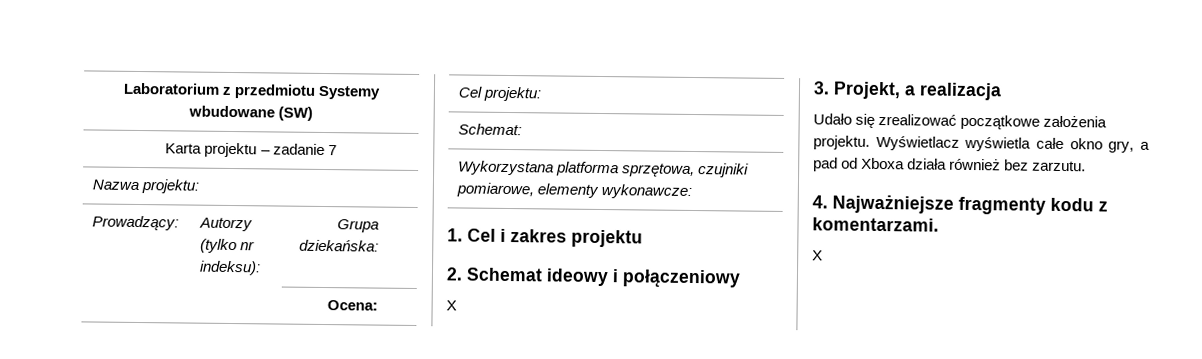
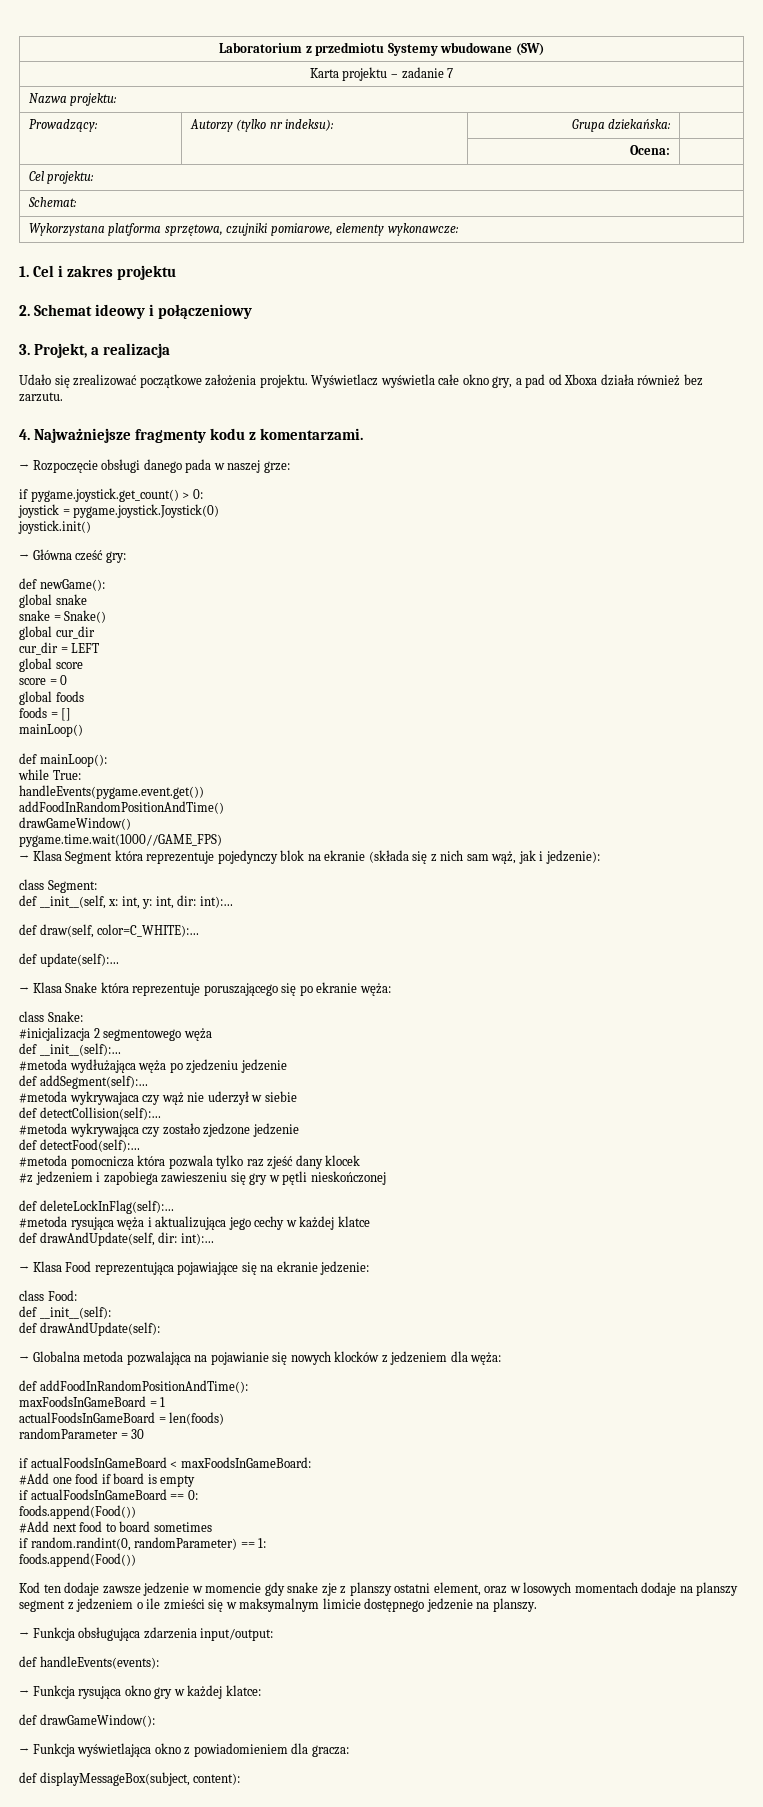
[446,300,457,311] // X -> (253, 311) none
[812,250,823,261] X -> [19,459,290,473] [19,488,203,502] [18,504,220,518] [18,520,91,534] [19,549,126,563] [19,578,105,591] [19,594,87,608] [19,610,107,623] [19,626,95,640] [19,642,100,655] [19,658,83,672] [19,675,68,685] [19,691,84,705] [19,707,72,721] [19,724,83,737] [19,753,107,767] [18,769,81,780] [19,785,204,799] [19,801,224,814] [19,817,131,830] [19,834,222,847] [19,850,600,864] [19,879,97,893] [19,895,233,909] [19,924,200,938] [19,953,119,967] [19,982,391,996] [19,1011,83,1022] [19,1027,212,1041] [19,1043,121,1056] [19,1059,287,1073] [19,1075,148,1089] [19,1091,297,1105] [19,1107,161,1120] [19,1123,299,1137] [19,1139,140,1152] [19,1155,361,1169] [19,1171,386,1185] [19,1200,174,1214] [19,1216,370,1230] [19,1232,214,1246] [19,1261,370,1275] [19,1290,77,1301] [19,1306,111,1319] [19,1322,160,1336] [19,1351,502,1365] [19,1380,248,1393] [19,1396,166,1407] [19,1412,225,1425] [19,1428,145,1439] [19,1457,311,1468] [19,1473,196,1487] [19,1489,198,1500] [19,1505,136,1519] [19,1521,212,1533] [19,1537,267,1551] [19,1553,136,1567] [19,1582,739,1596] [19,1598,537,1612] [19,1627,274,1641] [19,1656,159,1669] [19,1685,261,1699] [19,1714,155,1727] [19,1743,349,1757] [19,1772,241,1786] → Rozpoczęcie obsługi danego pada w naszej grze: // if pygame.joystick.get_count() > 0: // joystick = pygame.joystick.Joystick(0) // joystick.init() // → Główna cześć gry: // def newGame(): // global snake // snake = Snake() // global cur_dir // cur_dir = LEFT // global score // score = 0 // global foods // foods = [] // mainLoop() // def mainLoop(): // while True: // handleEvents(pygame.event.get()) // addFoodInRandomPositionAndTime() // drawGameWindow() // pygame.time.wait(1000//GAME_FPS) // → Klasa Segment która reprezentuje pojedynczy blok na ekranie (składa się z nich sam wąż, jak i jedzenie): // class Segment: // def __init__(self, x: int, y: int, dir: int):… // def draw(self, color=C_WHITE):… // def update(self):… // → Klasa Snake która reprezentuje poruszającego się po ekranie węża: // class Snake: // #inicjalizacja 2 segmentowego węża // def __init__(self):… // #metoda wydłużająca węża po zjedzeniu jedzenie // def addSegment(self):… // #metoda wykrywajaca czy wąż nie uderzył w siebie // def detectCollision(self):… // #metoda wykrywająca czy zostało zjedzone jedzenie // def detectFood(self):… // #metoda pomocnicza która pozwala tylko raz zjeść dany klocek // #z jedzeniem i zapobiega zawieszeniu się gry w pętli nieskończonej // def deleteLockInFlag(self):… // #metoda rysująca węża i aktualizująca jego cechy w każdej klatce // def drawAndUpdate(self, dir: int):… // → Klasa Food reprezentująca pojawiające się na ekranie jedzenie: // class Food: // def __init__(self): // def drawAndUpdate(self): // → Globalna metoda pozwalająca na pojawianie się nowych klocków z jedzeniem dla węża: // def addFoodInRandomPositionAndTime(): // maxFoodsInGameBoard = 1 // actualFoodsInGameBoard = len(foods) // randomParameter = 30 // if actualFoodsInGameBoard < maxFoodsInGameBoard: // #Add one food if board is empty // if actualFoodsInGameBoard == 0: // foods.append(Food()) // #Add next food to board sometimes // if random.randint(0, randomParameter) == 1: // foods.append(Food()) // Kod ten dodaje zawsze jedzenie w momencie gdy snake zje z planszy ostatni element, oraz w losowych momentach dodaje na planszy segment z jedzeniem o ile zmieści się w maksymalnym limicie dostępnego jedzenie na planszy. // → Funkcja obsługująca zdarzenia input/output: // def handleEvents(events): // → Funkcja rysująca okno gry w każdej klatce: // def drawGameWindow(): // → Funkcja wyświetlająca okno z powiadomieniem dla gracza: // def displayMessageBox(subject, content):

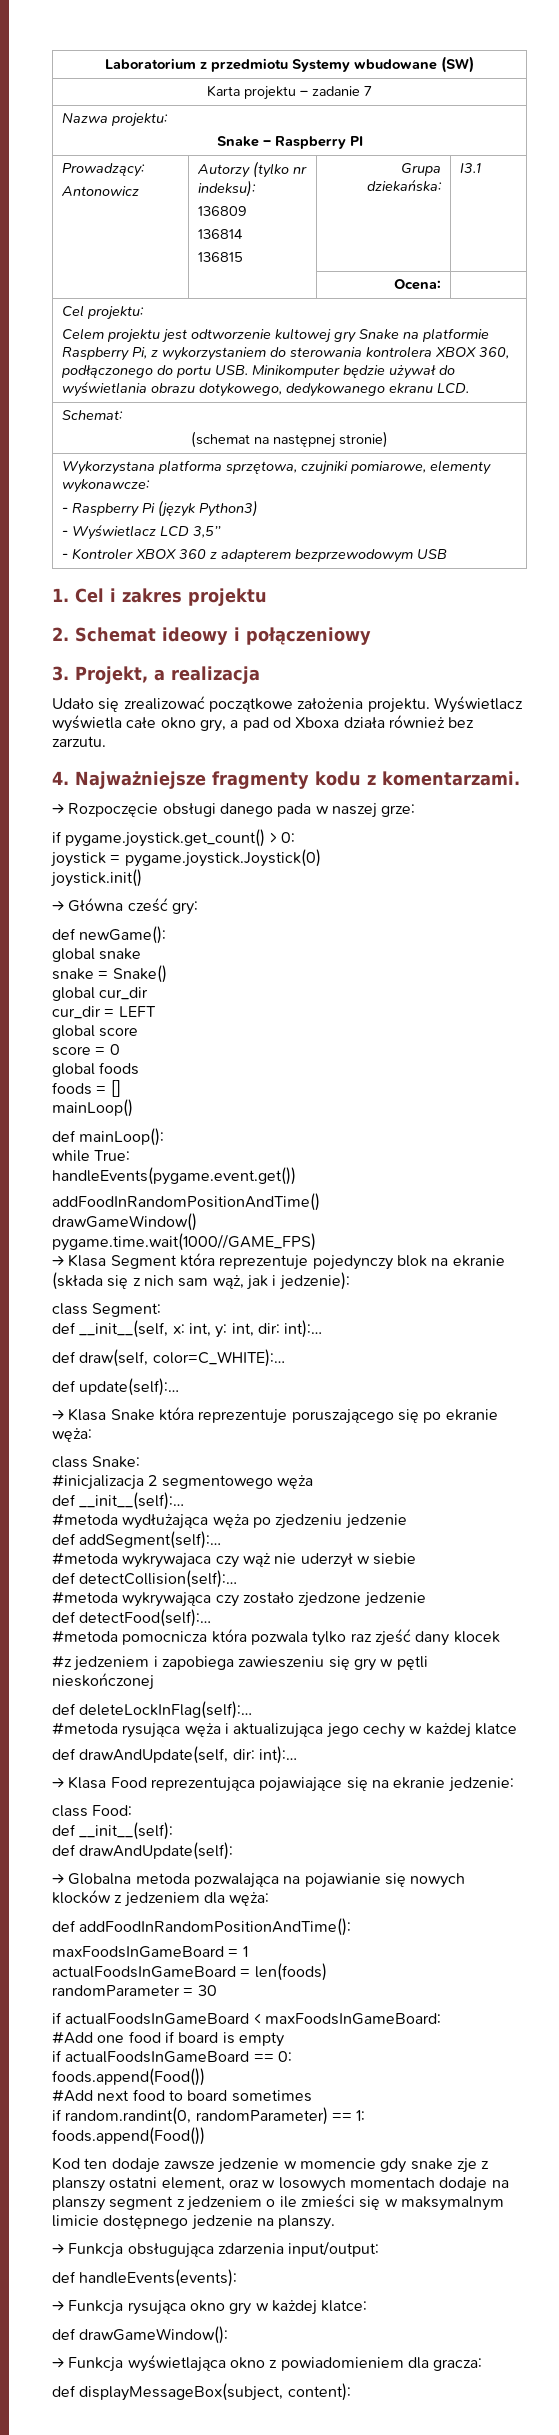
(118, 99) none -> [216,136,363,149] // Snake – Raspberry PI
(98, 125) none -> [60,186,139,196] // Antonowicz
(335, 125) none -> [197,206,247,216] [197,229,243,239] [197,252,243,262] // 136809 // 136814 // 136815
(672, 124) none -> [459,163,481,173] I3.1
[27,197,77,207] // Schemat: -> [61,328,489,343] [61,346,509,361] [60,364,455,379] [61,381,469,397] [61,410,123,420] [191,431,388,448] // Celem projektu jest odtworzenie kultowej gry Snake na platformie Raspberry Pi, z wykorzystaniem do sterowania kontrolera XBOX 360, podłączonego do portu USB. Minikomputer będzie używał do wyświetlania obrazu dotykowego, dedykowanego ekranu LCD. // Schemat: // (schemat na następnej stronie)
(459, 229) none -> [61,500,258,517] [61,524,221,540] [61,548,447,563] // - Raspberry Pi (język Python3) // - Wyświetlacz LCD 3,5’’ // - Kontroler XBOX 360 z adapterem bezprzewodowym USB

